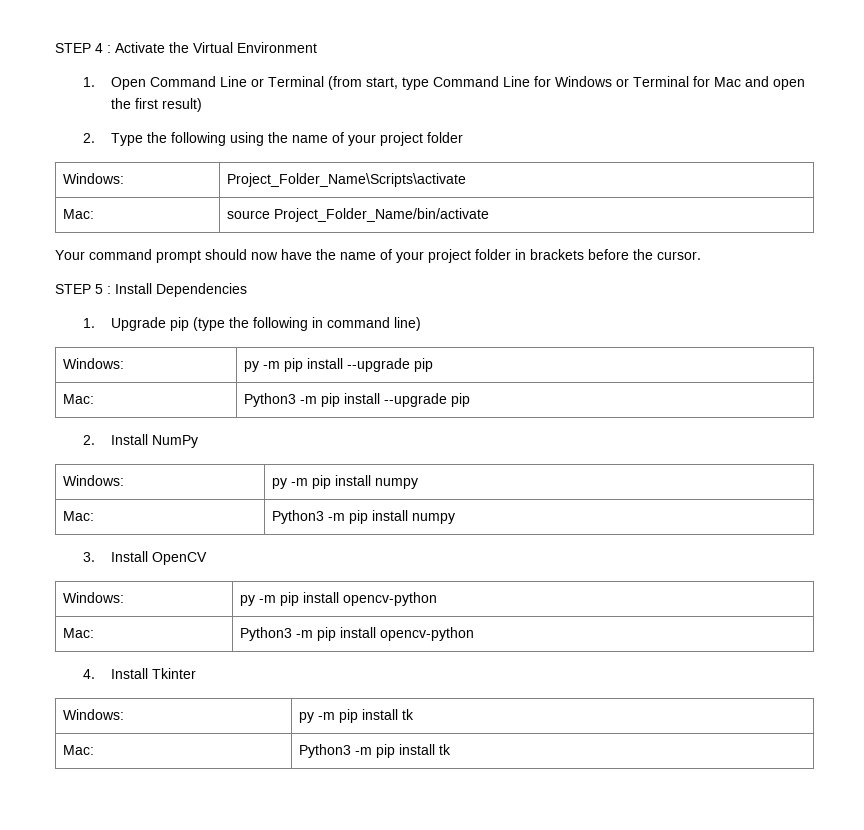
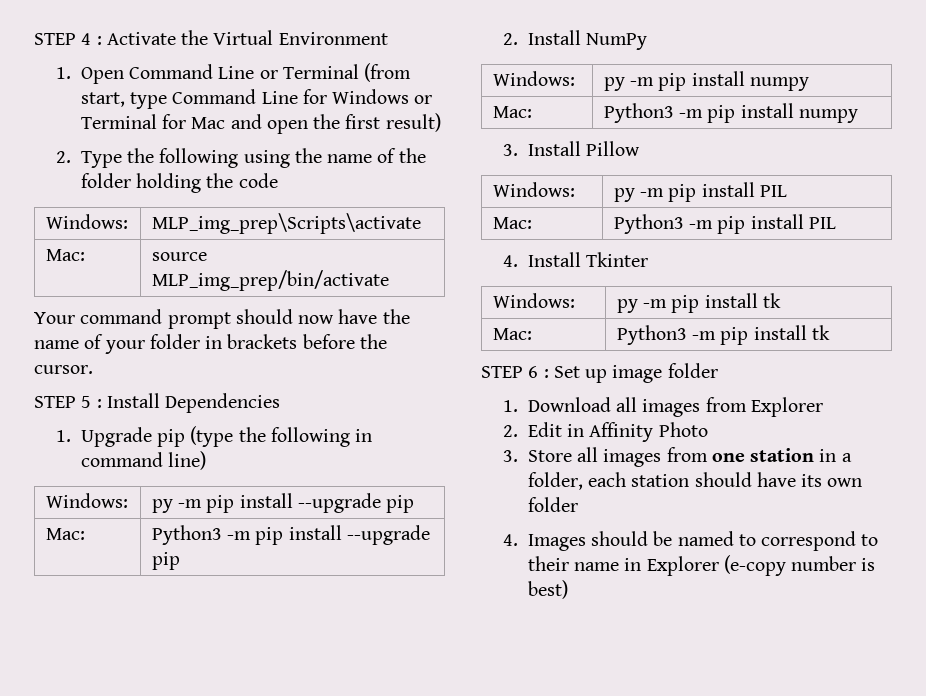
[347,132,463,146] [62,173,124,184] [226,173,466,187] your project folder // Windows: | Project_Folder_Name\Scripts\activate -> [398,148,426,163] [80,173,278,193] [45,214,128,229] [151,213,421,234] the folder holding the code // Windows: | MLP_img_prep\Scripts\activate
[273,208,489,222] Project_Folder_Name/bin/activate -> [151,270,389,291] MLP_img_prep/bin/activate
[428,249,471,263] project -> (145, 347) none
[151,552,207,565] [62,592,124,603] [239,592,437,606] [62,628,94,638] [239,627,474,641] OpenCV // Windows: | py -m pip install opencv-python // Mac: | Python3 -m pip install opencv-python -> [586,141,641,156] [492,182,575,197] [613,182,787,202] [492,217,532,229] [613,214,836,234] Pillow // Windows: | py -m pip install PIL // Mac: | Python3 -m pip install PIL
(451, 749) none -> [481,363,718,383] [503,397,823,417] [503,422,708,442] [503,447,852,467] [527,472,863,490] [527,497,578,512] [503,531,879,551] [527,555,876,576] [527,580,568,599] // STEP 6 : Set up image folder // 1. Download all images from Explorer // 2. Edit in Affinity Photo // 3. Store all images from one station in a folder, each station should have its own folder // 4. Images should be named to correspond to their name in Explorer (e-copy number is best)

